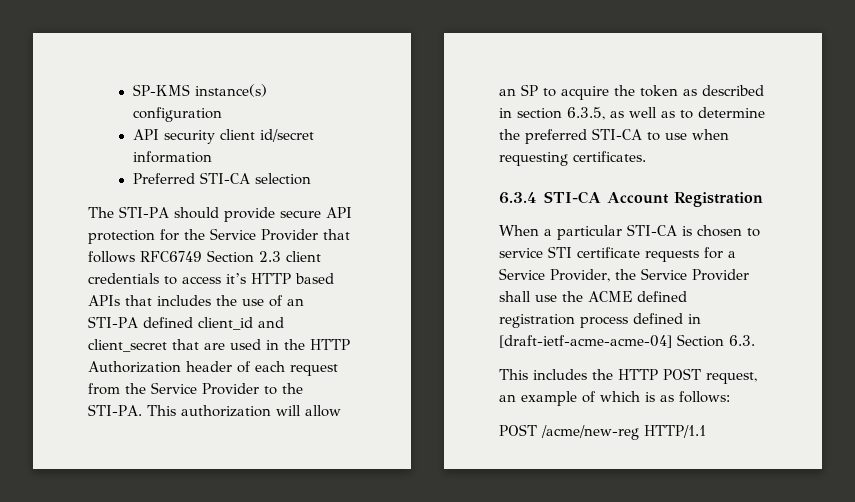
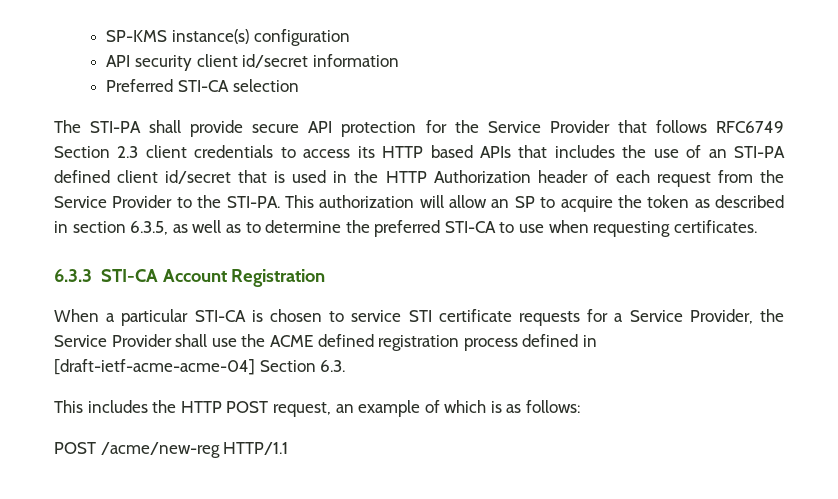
[173,207,219,219] should -> [149,120,182,133] shall
[226,273,246,284] it’s -> [357,146,375,158] its
[197,317,284,330] [88,339,225,352] client_id and client_secret that are -> [117,170,286,184] client id/secret that is
[499,192,536,204] 6.3.4 -> [54,269,92,282] 6.3.3

